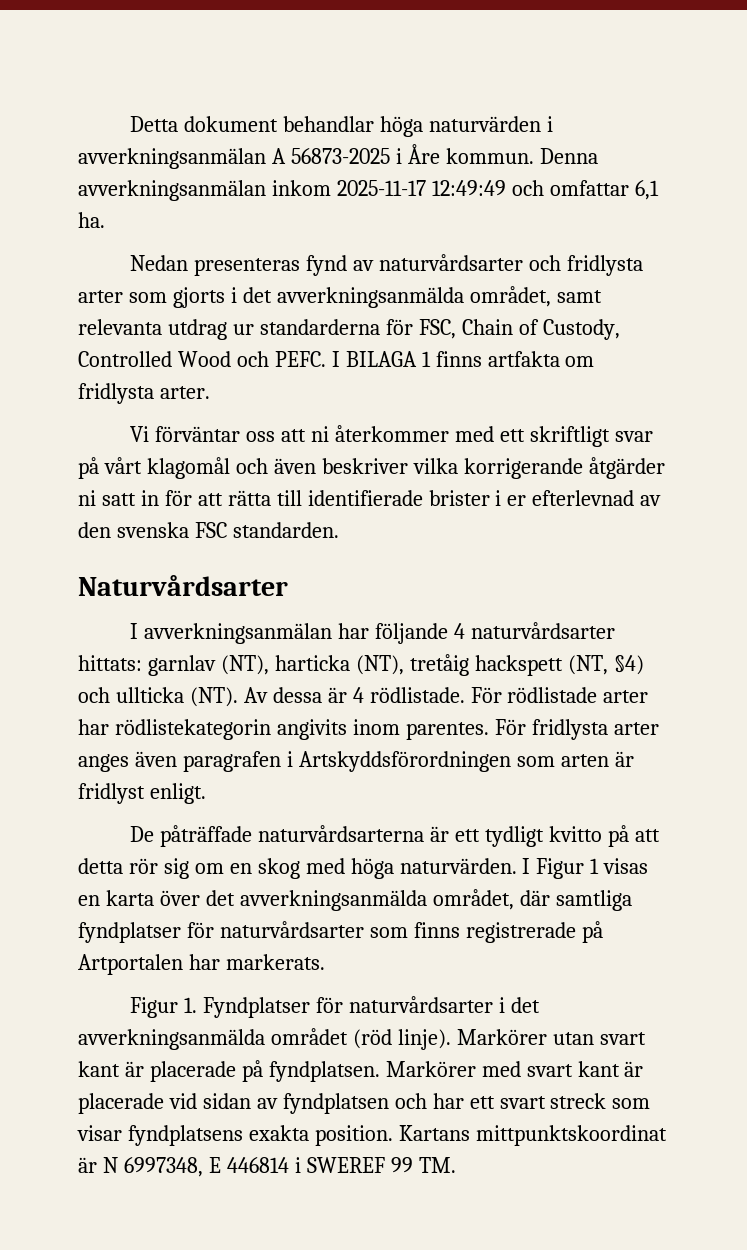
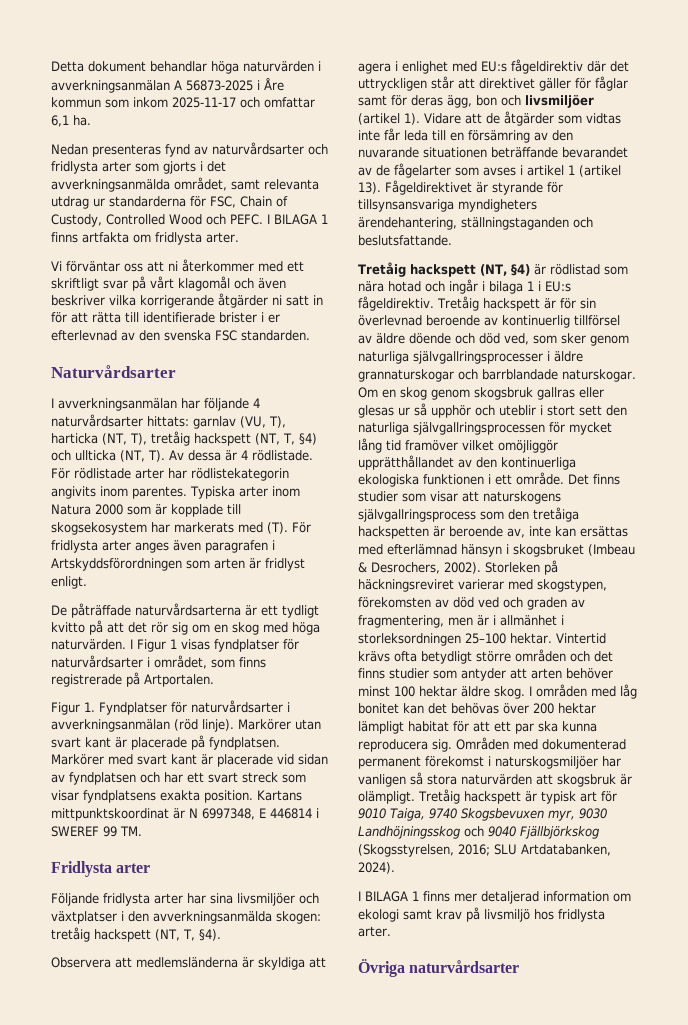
[445,148,598,164] [78,180,266,201] kommun. Denna avverkningsanmälan -> [51,97,129,108] kommun som
[431,180,506,196] 12:49:49 -> (236, 102) none
[220,654,608,676] (NT), harticka (NT), tretåig hackspett (NT, -> [240,416,286,428] [51,431,295,446] (VU, T), harticka (NT, T), tretåig hackspett (NT, T,
[189,687,238,707] (NT). -> [120,450,165,462] (NT, T).
(489, 731) none -> [190,486,300,499] [51,504,241,517] [51,522,288,535] Typiska arter inom Natura 2000 som är kopplade till skogsekosystem har markerats med (T).
[78,858,123,874] detta -> [128,622,147,633] det
[78,889,632,911] en karta över det avverkningsanmälda området, där samtliga -> (210, 644) none
(364, 929) none -> [147,655,207,669] i området,
[78,954,325,975] Artportalen har markerats. -> [144,674,214,687] Artportalen.
[510,997,540,1013] [78,1028,348,1050] det avverkningsanmälda området -> [51,719,170,732] avverkningsanmälan
(456, 1165) none -> [51,861,151,877] [51,893,319,906] [51,911,321,924] [51,927,221,942] [51,957,326,970] [358,59,629,74] [358,76,628,91] [358,94,594,108] [358,111,621,126] [358,128,573,143] [358,147,628,158] [358,163,621,178] [358,180,563,195] [358,199,537,212] [358,217,593,230] [358,235,452,246] [358,262,628,277] [358,279,571,294] [358,296,596,311] [358,315,620,328] [358,333,629,346] [358,351,583,364] [358,369,636,382] [358,387,604,400] [358,403,627,418] [358,422,612,435] [358,438,558,453] [358,455,576,470] [358,472,620,487] [358,491,561,504] [358,507,579,522] [358,526,628,539] [358,544,635,557] [358,560,558,575] [358,579,607,592] [358,597,585,610] [358,615,564,628] [358,633,606,646] [358,649,613,664] [358,668,613,681] [358,684,637,699] [358,703,596,714] [358,721,597,734] [358,737,626,752] [358,756,621,769] [358,772,632,787] [358,789,617,804] [358,808,607,821] [358,826,599,839] [358,844,611,857] [358,862,395,874] [358,891,631,904] [358,907,605,922] [358,926,391,937] [358,959,520,977] // Fridlysta arter // Följande fridlysta arter har sina livsmiljöer och växtplatser i den avverkningsanmälda skogen: tretåig hackspett (NT, T, §4). // Observera att medlemsländerna är skyldiga att agera i enlighet med EU:s fågeldirektiv där det uttryckligen står att direktivet gäller för fåglar samt för deras ägg, bon och livsmiljöer (artikel 1). Vidare att de åtgärder som vidtas inte får leda till en försämring av den nuvarande situationen beträffande bevarandet av de fågelarter som avses i artikel 1 (artikel 13). Fågeldirektivet är styrande för tillsynsansvariga myndigheters ärendehantering, ställningstaganden och beslutsfattande. // Tretåig hackspett (NT, §4) är rödlistad som nära hotad och ingår i bilaga 1 i EU:s fågeldirektiv. Tretåig hackspett är för sin överlevnad beroende av kontinuerlig tillförsel av äldre döende och död ved, som sker genom naturliga självgallringsprocesser i äldre grannaturskogar och barrblandade naturskogar. Om en skog genom skogsbruk gallras eller glesas ur så upphör och uteblir i stort sett den naturliga självgallringsprocessen för mycket lång tid framöver vilket omöjliggör upprätthållandet av den kontinuerliga ekologiska funktionen i ett område. Det finns studier som visar att naturskogens självgallringsprocess som den tretåiga hackspetten är beroende av, inte kan ersättas med efterlämnad hänsyn i skogsbruket (Imbeau & Desrochers, 2002). Storleken på häckningsreviret varierar med skogstypen, förekomsten av död ved och graden av fragmentering, men är i allmänhet i storleksordningen 25–100 hektar. Vintertid krävs ofta betydligt större områden och det finns studier som antyder att arten behöver minst 100 hektar äldre skog. I områden med låg bonitet kan det behövas över 200 hektar lämpligt habitat för att ett par ska kunna reproducera sig. Områden med dokumenterad permanent förekomst i naturskogsmiljöer har vanligen så stora naturvärden att skogsbruk är olämpligt. Tretåig hackspett är typisk art för 9010 Taiga, 9740 Skogsbevuxen myr, 9030 Landhöjningsskog och 9040 Fjällbjörkskog (Skogsstyrelsen, 2016; SLU Artdatabanken, 2024). // I BILAGA 1 finns mer detaljerad information om ekologi samt krav på livsmiljö hos fridlysta arter. // Övriga naturvårdsarter

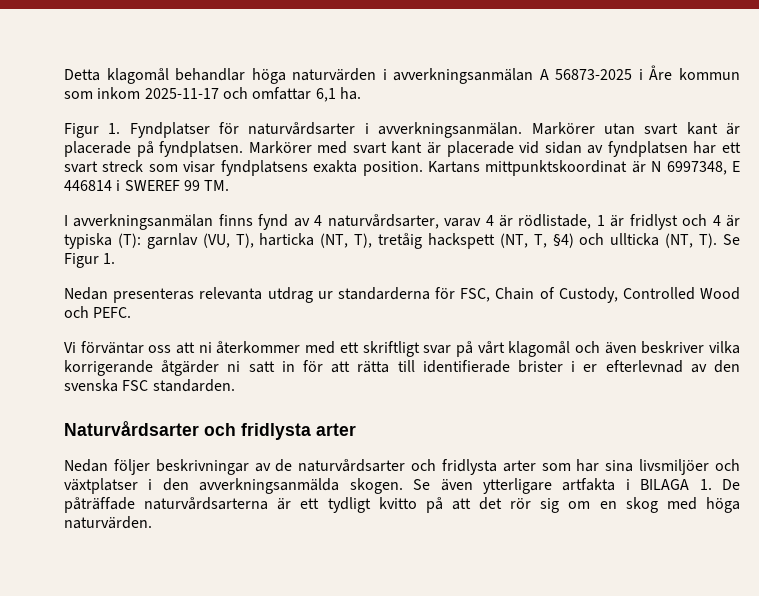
[88,61,146,72] dokument -> [106,68,169,84] klagomål
[51,142,328,157] [51,161,226,174] [51,177,260,192] Nedan presenteras fynd av naturvårdsarter och fridlysta arter som gjorts i det avverkningsanmälda området, samt -> [64,122,741,138] [64,141,741,157] [64,160,740,176] [64,180,230,191] [64,214,740,230] [64,233,740,249] [64,253,116,268] [64,287,195,303] Figur 1. Fyndplatser för naturvårdsarter i avverkningsanmälan. Markörer utan svart kant är placerade på fyndplatsen. Markörer med svart kant är placerade vid sidan av fyndplatsen har ett svart streck som visar fyndplatsens exakta position. Kartans mittpunktskoordinat är N 6997348, E 446814 i SWEREF 99 TM. // I avverkningsanmälan finns fynd av 4 naturvårdsarter, varav 4 är rödlistade, 1 är fridlyst och 4 är typiska (T): garnlav (VU, T), harticka (NT, T), tretåig hackspett (NT, T, §4) och ullticka (NT, T). Se Figur 1. // Nedan presenteras
[267,214,328,225] [51,232,239,245] I BILAGA 1 finns artfakta om fridlysta arter. -> (132, 312) none
[51,398,260,411] [51,414,286,429] [51,431,317,446] [51,450,313,462] [51,468,289,481] [51,486,300,499] [51,504,241,517] [51,522,311,535] [51,540,275,553] [51,558,305,571] [51,576,87,589] // I avverkningsanmälan har följande 4 naturvårdsarter hittats: garnlav (VU, T), harticka (NT, T), tretåig hackspett (NT, T, §4) och ullticka (NT, T). Av dessa är 4 rödlistade. För rödlistade arter har rödlistekategorin angivits inom parentes. Typiska arter inom Natura 2000 som är kopplade till skogsekosystem har markerats med (T). För fridlysta arter anges även paragrafen i Artskyddsförordningen som arten är fridlyst enligt. // -> [204,423,356,440] [64,459,740,475] [64,478,712,494] och fridlysta arter // Nedan följer beskrivningar av de naturvårdsarter och fridlysta arter som har sina livsmiljöer och växtplatser i den avverkningsanmälda skogen. Se även ytterligare artfakta i BILAGA 1.
[130,639,299,652] [51,655,266,669] [51,672,214,687] [51,700,290,715] [51,719,321,732] [51,735,280,750] [51,754,328,767] [51,772,306,785] [51,790,302,803] [51,808,319,821] [51,826,142,837] [51,861,151,877] [51,893,319,906] [51,911,321,924] [51,927,221,942] [51,957,326,970] [358,59,629,74] [358,76,628,91] [358,94,594,108] [358,111,621,126] [358,128,573,143] [358,147,628,158] [358,163,621,178] [358,180,563,195] [358,199,537,212] [358,217,593,230] [358,235,452,246] [358,262,628,277] [358,279,571,294] [358,296,596,311] [358,315,620,328] [358,333,629,346] [358,351,583,364] [358,369,636,382] [358,387,604,400] [358,403,627,418] [358,422,612,435] [358,438,558,453] [358,455,576,470] [358,472,620,487] [358,491,561,504] [358,507,579,522] [358,526,628,539] [358,544,635,557] [358,560,558,575] [358,579,607,592] [358,597,585,610] [358,615,564,628] [358,633,606,646] [358,649,613,664] [358,668,613,681] [358,684,637,699] [358,703,596,714] [358,721,597,734] [358,737,626,752] [358,756,621,769] [358,772,632,787] [358,789,617,804] [358,808,607,821] [358,826,599,839] [358,844,611,857] [358,862,395,874] [358,891,631,904] [358,907,605,922] [358,926,391,937] [358,959,520,977] I Figur 1 visas fyndplatser för naturvårdsarter i området, som finns registrerade på Artportalen. // Figur 1. Fyndplatser för naturvårdsarter i avverkningsanmälan (röd linje). Markörer utan svart kant är placerade på fyndplatsen. Markörer med svart kant är placerade vid sidan av fyndplatsen och har ett svart streck som visar fyndplatsens exakta position. Kartans mittpunktskoordinat är N 6997348, E 446814 i SWEREF 99 TM. // Fridlysta arter // Följande fridlysta arter har sina livsmiljöer och växtplatser i den avverkningsanmälda skogen: tretåig hackspett (NT, T, §4). // Observera att medlemsländerna är skyldiga att agera i enlighet med EU:s fågeldirektiv där det uttryckligen står att direktivet gäller för fåglar samt för deras ägg, bon och livsmiljöer (artikel 1). Vidare att de åtgärder som vidtas inte får leda till en försämring av den nuvarande situationen beträffande bevarandet av de fågelarter som avses i artikel 1 (artikel 13). Fågeldirektivet är styrande för tillsynsansvariga myndigheters ärendehantering, ställningstaganden och beslutsfattande. // Tretåig hackspett (NT, §4) är rödlistad som nära hotad och ingår i bilaga 1 i EU:s fågeldirektiv. Tretåig hackspett är för sin överlevnad beroende av kontinuerlig tillförsel av äldre döende och död ved, som sker genom naturliga självgallringsprocesser i äldre grannaturskogar och barrblandade naturskogar. Om en skog genom skogsbruk gallras eller glesas ur så upphör och uteblir i stort sett den naturliga självgallringsprocessen för mycket lång tid framöver vilket omöjliggör upprätthållandet av den kontinuerliga ekologiska funktionen i ett område. Det finns studier som visar att naturskogens självgallringsprocess som den tretåiga hackspetten är beroende av, inte kan ersättas med efterlämnad hänsyn i skogsbruket (Imbeau & Desrochers, 2002). Storleken på häckningsreviret varierar med skogstypen, förekomsten av död ved och graden av fragmentering, men är i allmänhet i storleksordningen 25–100 hektar. Vintertid krävs ofta betydligt större områden och det finns studier som antyder att arten behöver minst 100 hektar äldre skog. I områden med låg bonitet kan det behövas över 200 hektar lämpligt habitat för att ett par ska kunna reproducera sig. Områden med dokumenterad permanent förekomst i naturskogsmiljöer har vanligen så stora naturvärden att skogsbruk är olämpligt. Tretåig hackspett är typisk art för 9010 Taiga, 9740 Skogsbevuxen myr, 9030 Landhöjningsskog och 9040 Fjällbjörkskog (Skogsstyrelsen, 2016; SLU Artdatabanken, 2024). // I BILAGA 1 finns mer detaljerad information om ekologi samt krav på livsmiljö hos fridlysta arter. // Övriga naturvårdsarter -> (152, 522) none

